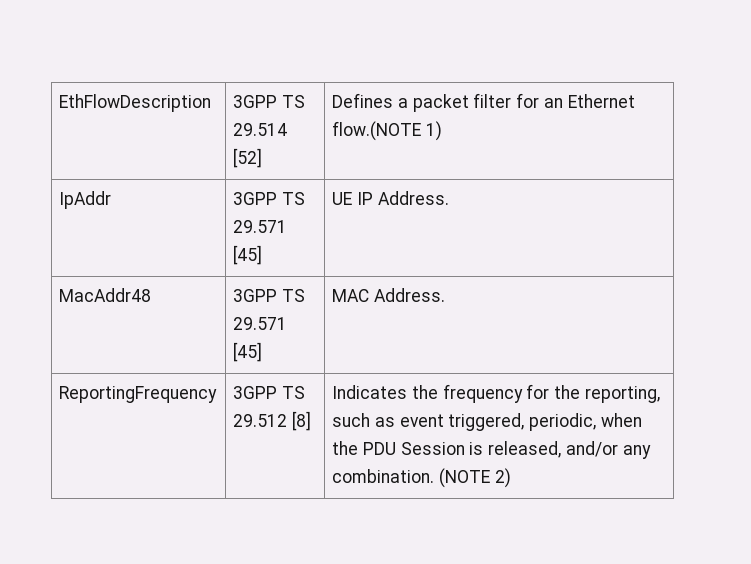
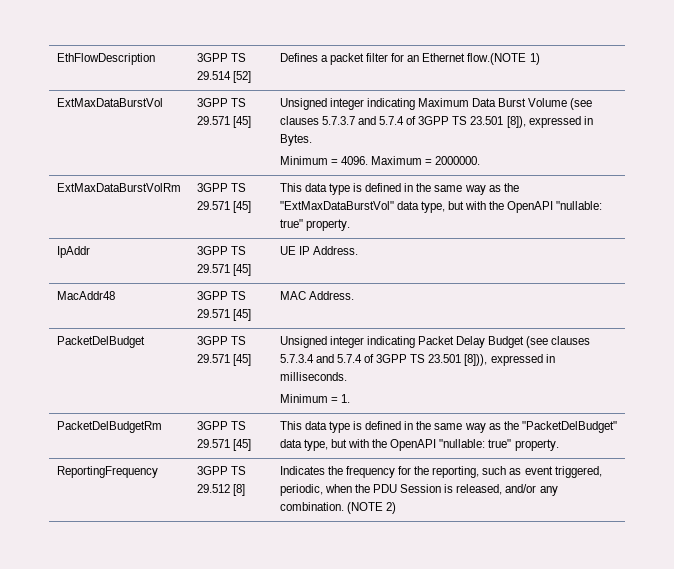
(442, 131) none -> [56,98,163,107] [196,98,246,107] [196,116,251,128] [279,98,593,110] [279,116,593,128] [279,134,312,146] [279,156,481,165] [56,183,181,192] [196,183,246,192] [196,201,251,213] [279,183,519,195] [279,201,603,213] [279,219,350,231] // ExtMaxDataBurstVol | 3GPP TS 29.571 [45] | Unsigned integer indicating Maximum Data Burst Volume (see clauses 5.7.3.7 and 5.7.4 of 3GPP TS 23.501 [8]), expressed in Bytes. // Minimum = 4096. Maximum = 2000000. // ExtMaxDataBurstVolRm | 3GPP TS 29.571 [45] | This data type is defined in the same way as the "ExtMaxDataBurstVol" data type, but with the OpenAPI "nullable: true" property.
(445, 295) none -> [56,336,145,348] [196,336,246,345] [196,354,251,366] [279,336,591,348] [279,354,555,366] [279,372,347,381] [279,394,350,403] [56,421,162,433] [196,421,246,430] [196,439,251,451] [279,421,617,433] [279,439,559,451] // PacketDelBudget | 3GPP TS 29.571 [45] | Unsigned integer indicating Packet Delay Budget (see clauses 5.7.3.4 and 5.7.4 of 3GPP TS 23.501 [8])), expressed in milliseconds. // Minimum = 1. // PacketDelBudgetRm | 3GPP TS 29.571 [45] | This data type is defined in the same way as the "PacketDelBudget" data type, but with the OpenAPI "nullable: true" property.

